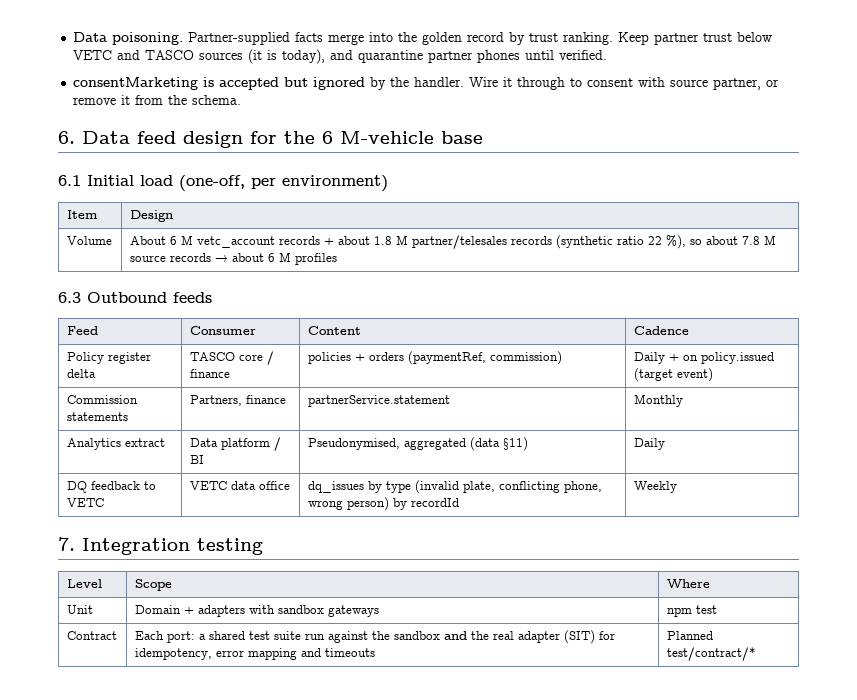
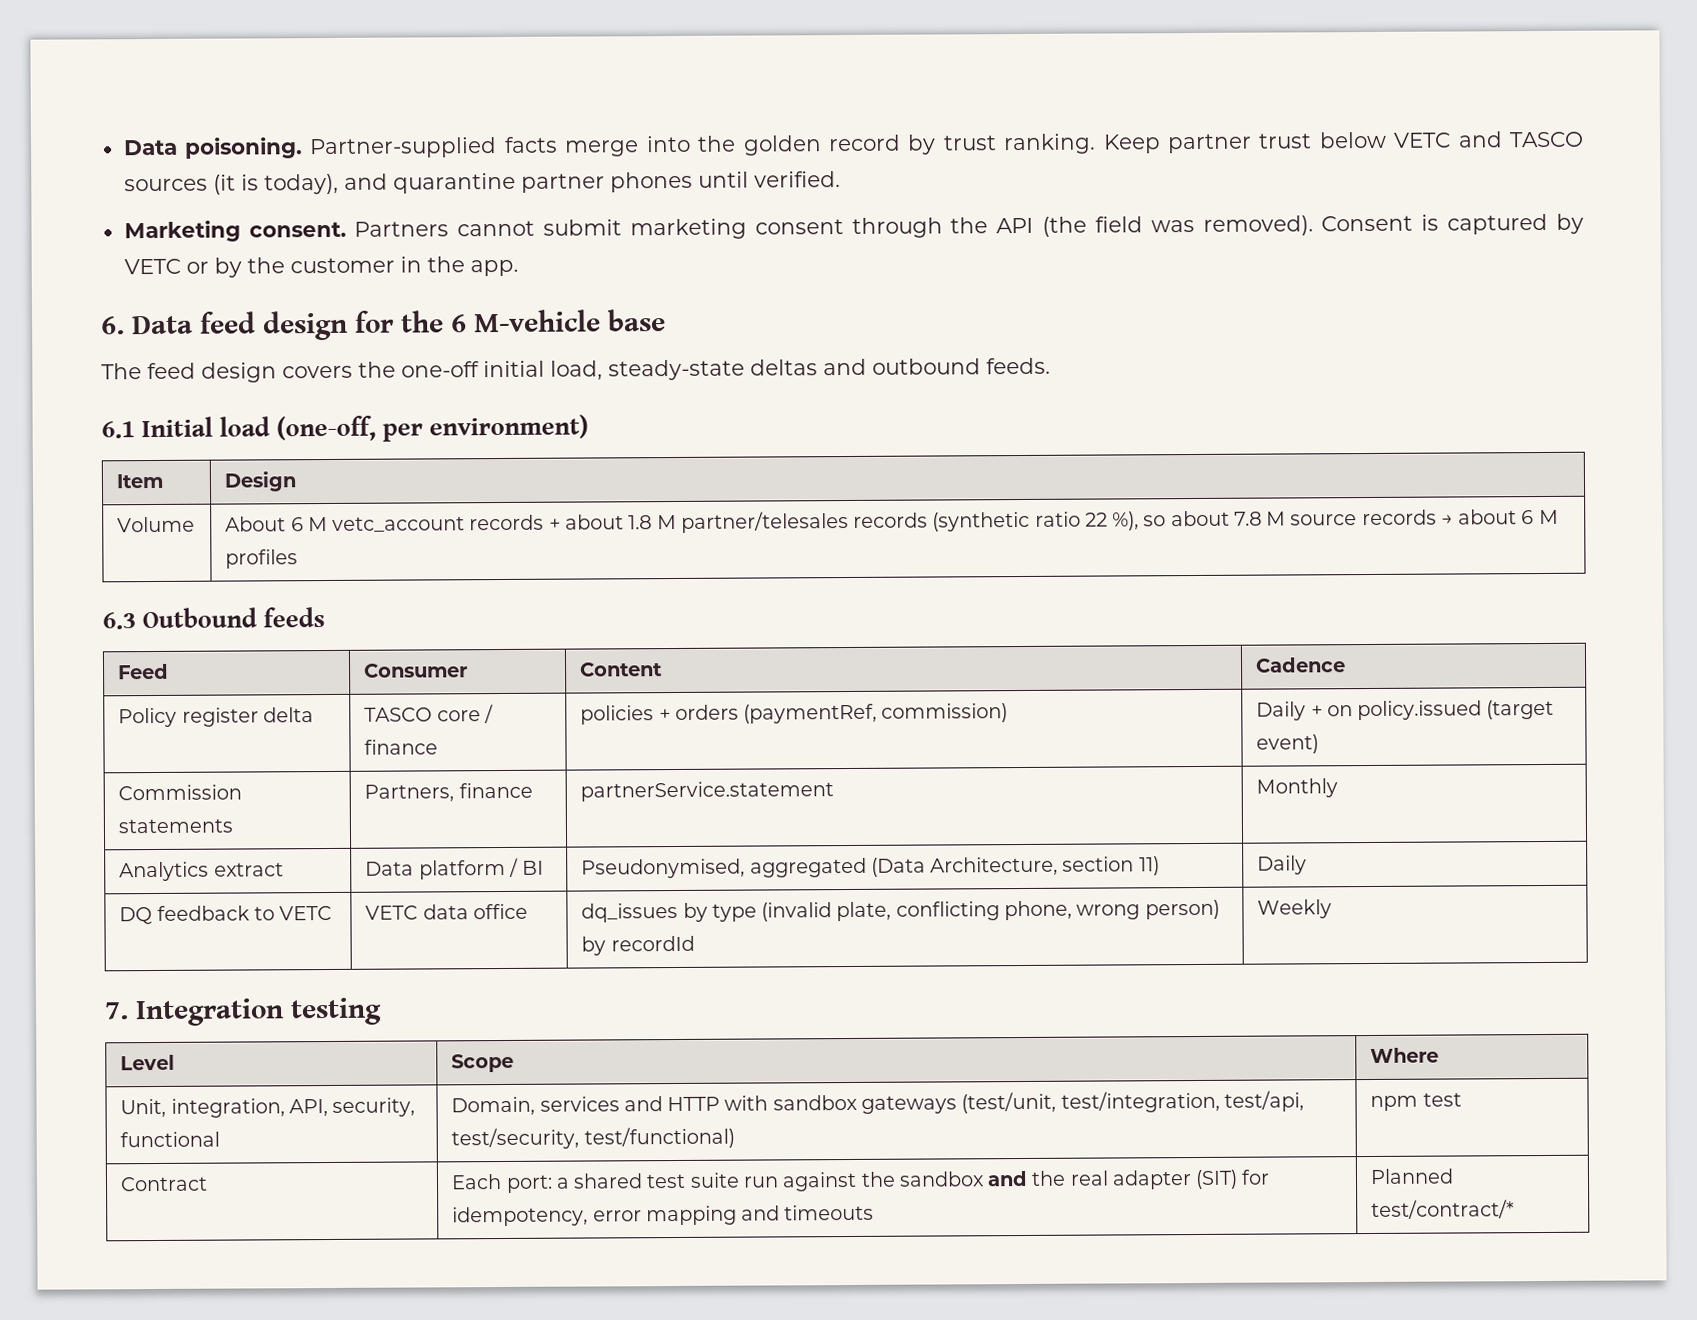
[73,77,780,90] [73,95,242,105] consentMarketing is accepted but ignored by the handler. Wire it through to consent with source partner, or remove it from the schema. -> [123,213,1584,243] [123,256,519,278] Marketing consent. Partners cannot submit marketing consent through the API (the field was removed). Consent is captured by VETC or by the customer in the app.
(483, 137) none -> [101,357,1051,383] // The feed design covers the one-off initial load, steady-state deltas and outbound feeds.
[469,437,528,451] (data §11) -> [870,856,1160,877] (Data Architecture, section 11)
[66,605,93,614] [134,605,379,617] Unit | Domain + adapters with sandbox gateways -> [120,1097,416,1118] [120,1131,221,1148] [451,1090,1304,1116] [451,1126,735,1150] Unit, integration, API, security, functional | Domain, services and HTTP with sandbox gateways (test/unit, test/integration, test/api, test/security, test/functional)

